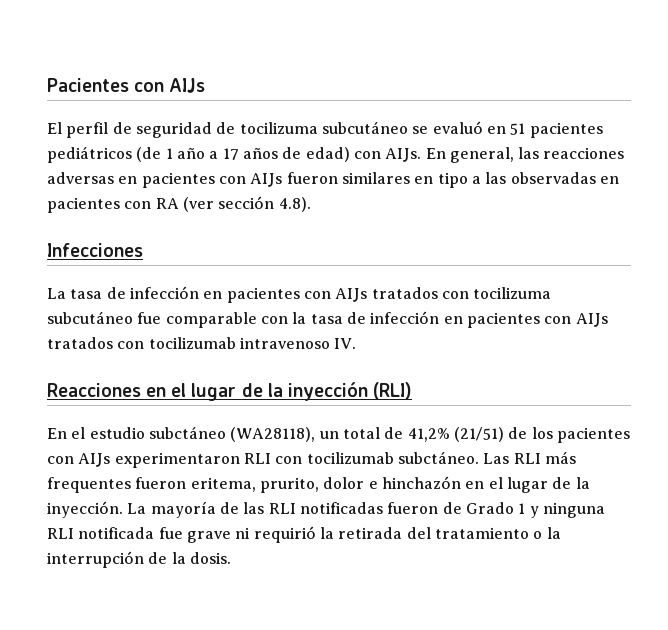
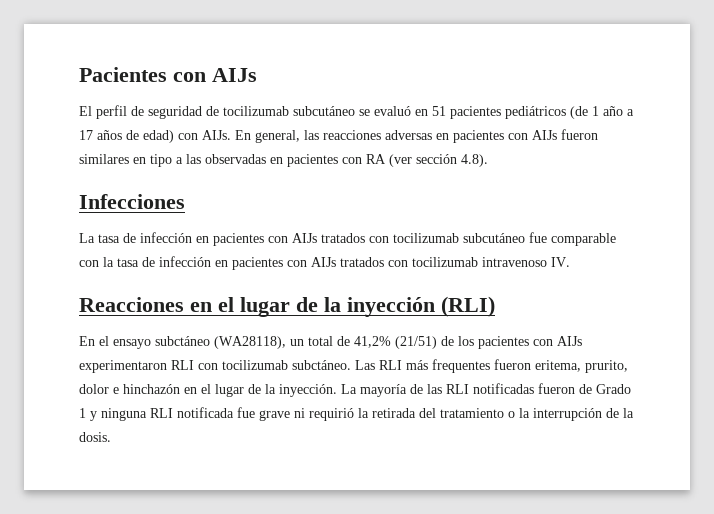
[239,122,318,134] tocilizuma -> [223,106,289,116] tocilizumab
[473,287,552,299] tocilizuma -> [393,233,459,243] tocilizumab
[89,427,145,439] estudio -> [113,339,151,349] ensayo

